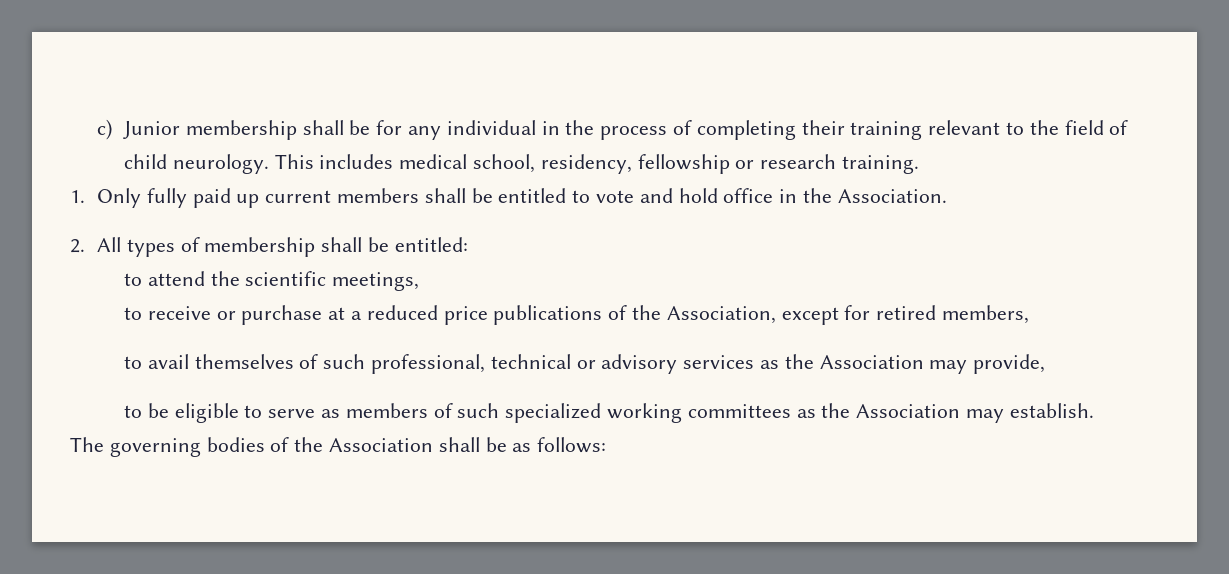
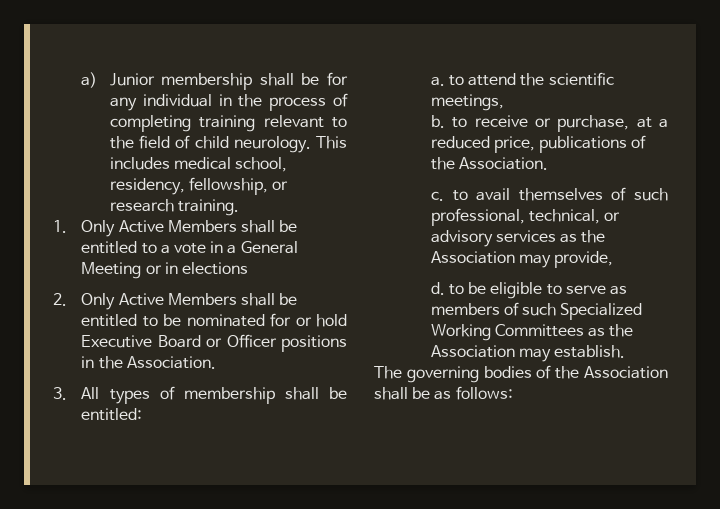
[96,119,112,140] c) -> [81,72,98,88] a)
[801,120,845,135] their -> (191, 123) none
[637,154,730,174] fellowship -> [189,177,269,195] fellowship,
[146,188,774,208] fully paid up current members shall be entitled to vote and hold office -> [118,220,298,233] [81,241,298,254] [81,262,249,279] [53,293,298,310] [81,313,347,327] [81,334,347,352] Active Members shall be entitled to a vote in a General Meeting or in elections // 2. Only Active Members shall be entitled to be nominated for or hold Executive Board or Officer positions
[70,239,85,253] 2. -> [53,387,67,400] 3.
(468, 244) none -> [430,77,445,86] a.
(420, 281) none -> [430,115,445,128] b.
[241,305,323,325] purchase -> [557,115,630,132] purchase,
[443,306,488,325] price -> [494,136,536,153] price,
[666,305,1030,325] Association, except for retired members, // -> [459,157,549,170] [430,191,444,201] Association. // c.
[490,354,571,369] technical -> [529,209,601,224] technical,
(1046, 364) none -> [430,282,445,295] d.
[505,403,791,423] specialized working committees -> [560,303,643,320] [430,324,585,341] Specialized Working Committees

